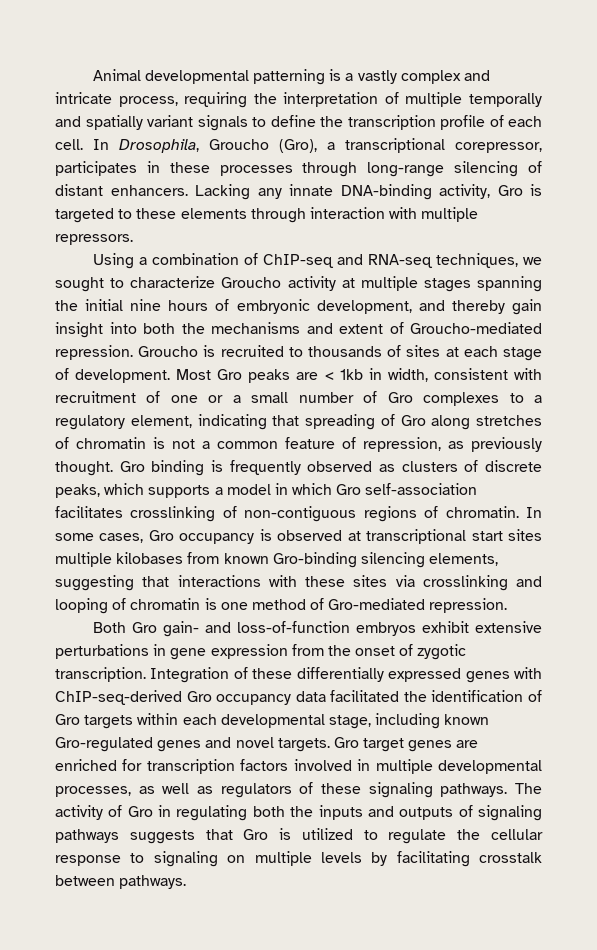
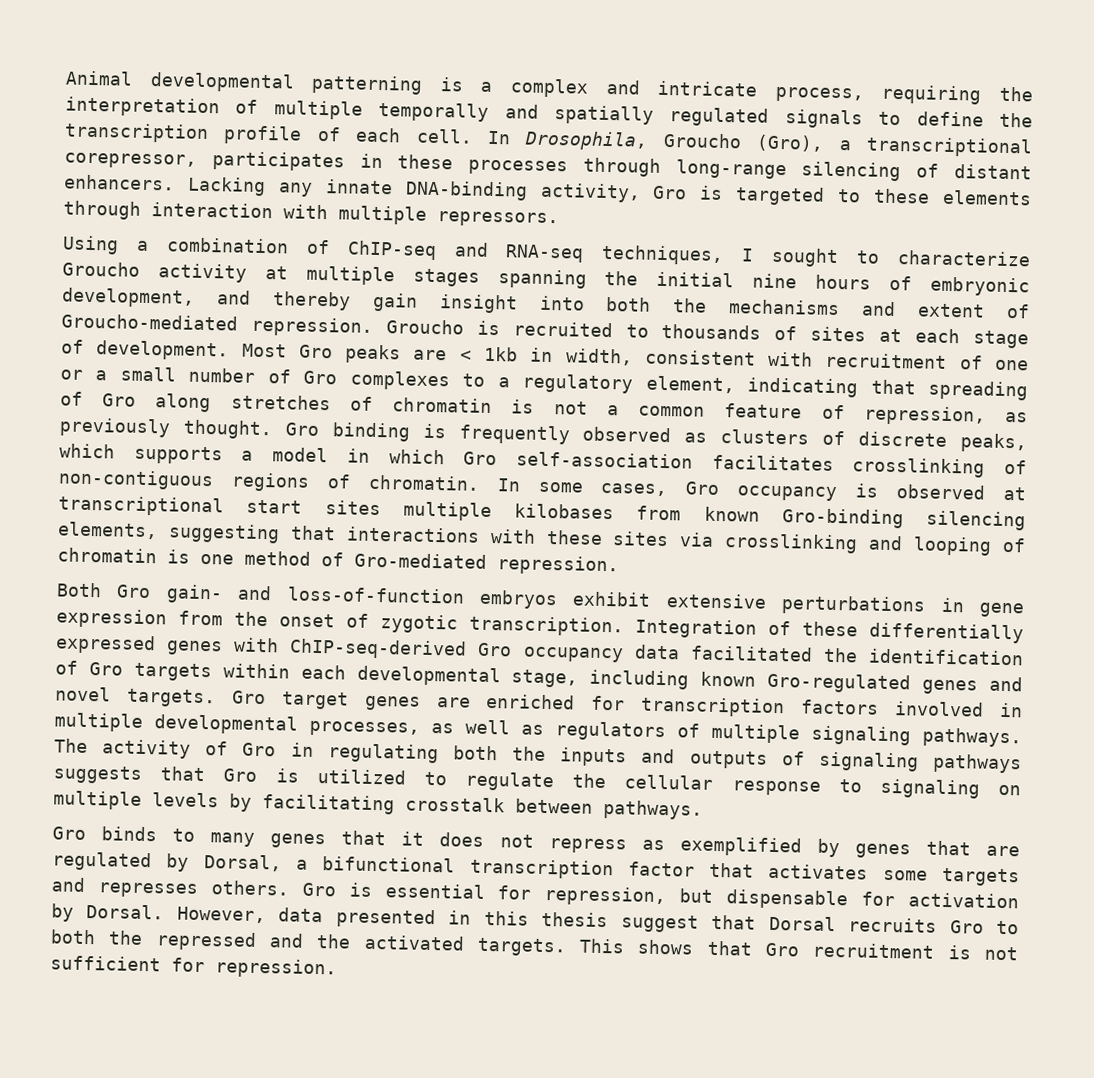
[357,70,397,84] vastly -> (493, 86) none
[147,115,193,127] variant -> [669,107,770,127] regulated
[522,257,542,265] we -> [741,248,755,262] I
[320,783,361,794] these -> [711,723,800,744] multiple
(187, 882) none -> [52,826,1021,859] [52,851,1020,887] [51,877,1019,910] [51,903,1019,935] [50,929,1018,961] [50,955,337,979] // Gro binds to many genes that it does not repress as exemplified by genes that are regulated by Dorsal, a bifunctional transcription factor that activates some targets and represses others. Gro is essential for repression, but dispensable for activation by Dorsal. However, data presented in this thesis suggest that Dorsal recruits Gro to both the repressed and the activated targets. This shows that Gro recruitment is not sufficient for repression.

